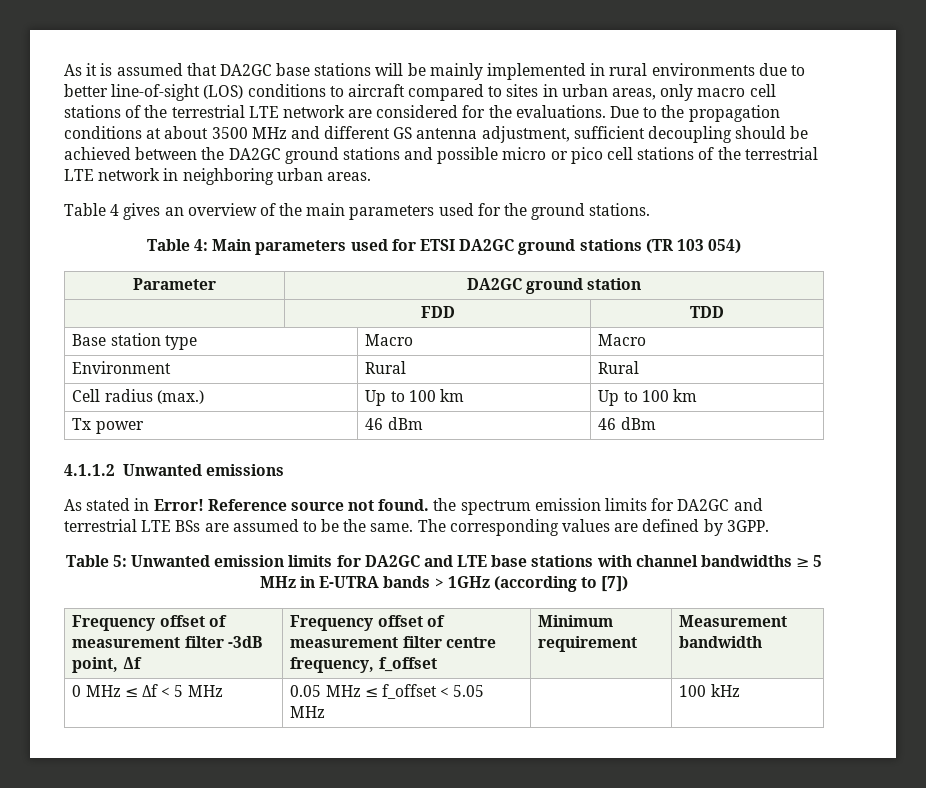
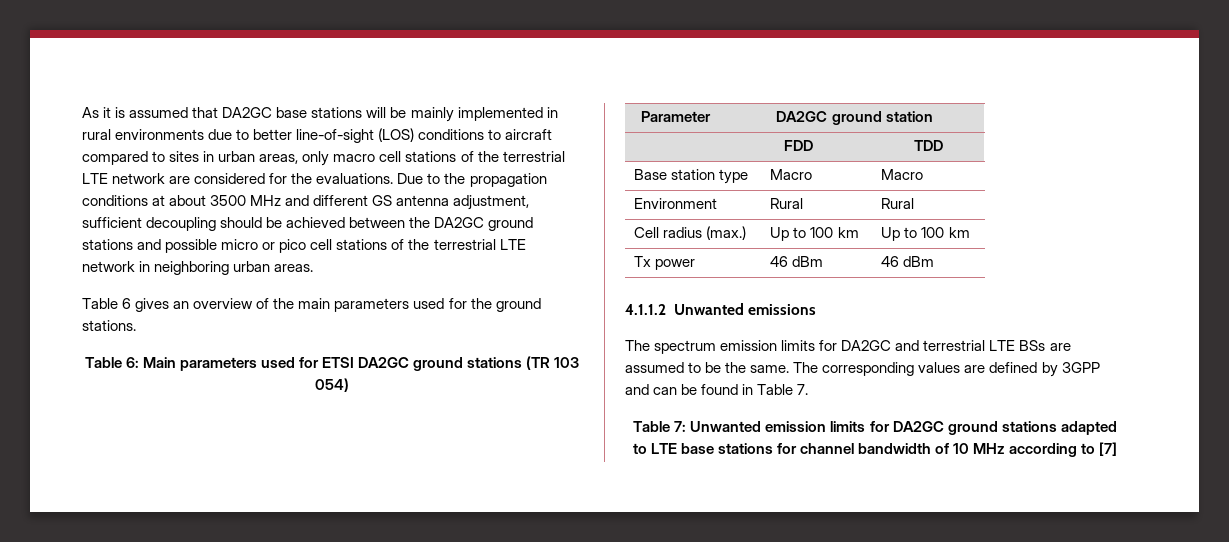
[110,204,120,216] 4 -> [122,298,132,309] 6
[194,239,209,251] 4: -> [125,357,139,368] 6:
[64,498,457,511] As stated in Error! Reference source not found. the -> [625,340,650,351] The
[726,520,769,532] [65,555,127,567] 3GPP. // Table 5: -> [1061,362,1100,373] [625,384,809,395] [633,421,687,432] 3GPP and can be found in Table 7. // Table 7:
[423,555,823,567] [259,576,629,592] [72,615,227,631] [72,636,262,648] [72,657,142,673] [290,615,445,631] [290,636,496,648] [290,657,437,673] [538,615,614,627] [538,636,638,652] [679,615,788,627] [679,636,763,648] [72,684,223,697] [290,684,485,699] [290,706,326,718] [679,684,740,697] and LTE base stations with channel bandwidths ≥ 5 MHz in E-UTRA bands > 1GHz (according to [7]) // Frequency offset of measurement filter -3dB point, Δf | Frequency offset of measurement filter centre frequency, f_offset | Minimum requirement | Measurement bandwidth // 0 MHz ≤ Δf < 5 MHz | 0.05 MHz ≤ f_offset < 5.05 MHz | | 100 kHz -> [947,421,1117,435] [632,442,1118,457] ground stations adapted to LTE base stations for channel bandwidth of 10 MHz according to [7]

